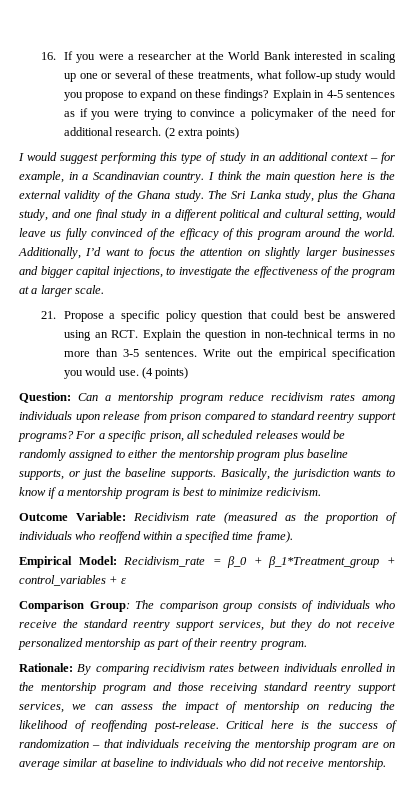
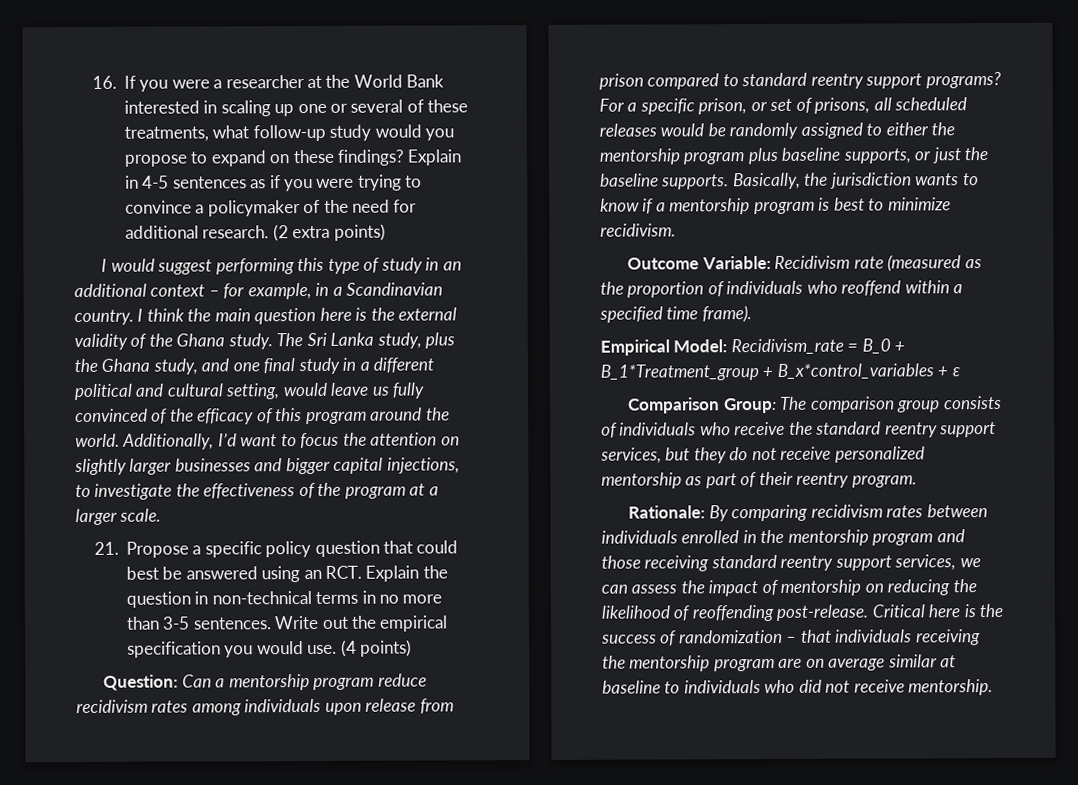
(184, 436) none -> [750,97,871,114] or set of prisons,
[266,487,322,496] redicivism. -> [600,223,676,237] recidivism.
[227,556,395,568] [19,575,106,586] β_0 + β_1*Treatment_group + control_variables -> [861,338,906,354] [600,363,934,381] B_0 + B_1*Treatment_group + B_x*control_variables

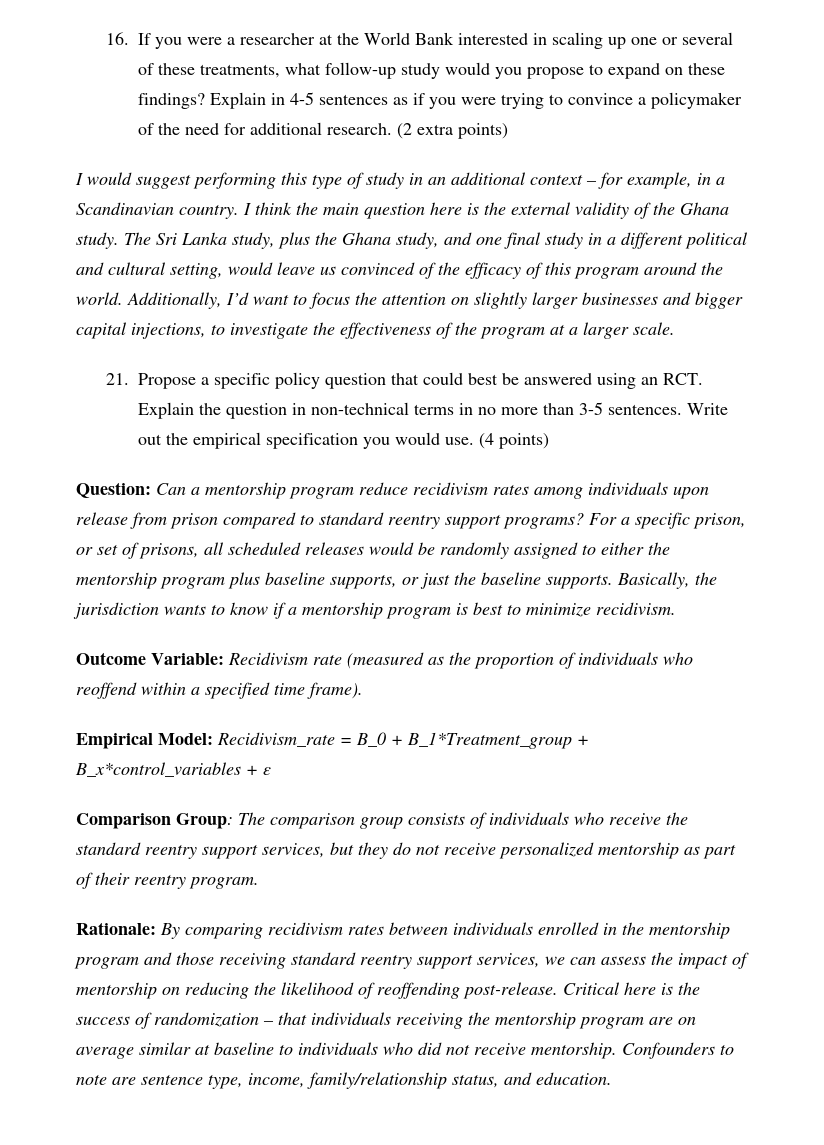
[392,382,426,399] fully -> (336, 270) none
(994, 687) none -> [622,1042,734,1059] [76,1072,612,1089] Confounders to note are sentence type, income, family/relationship status, and education.

